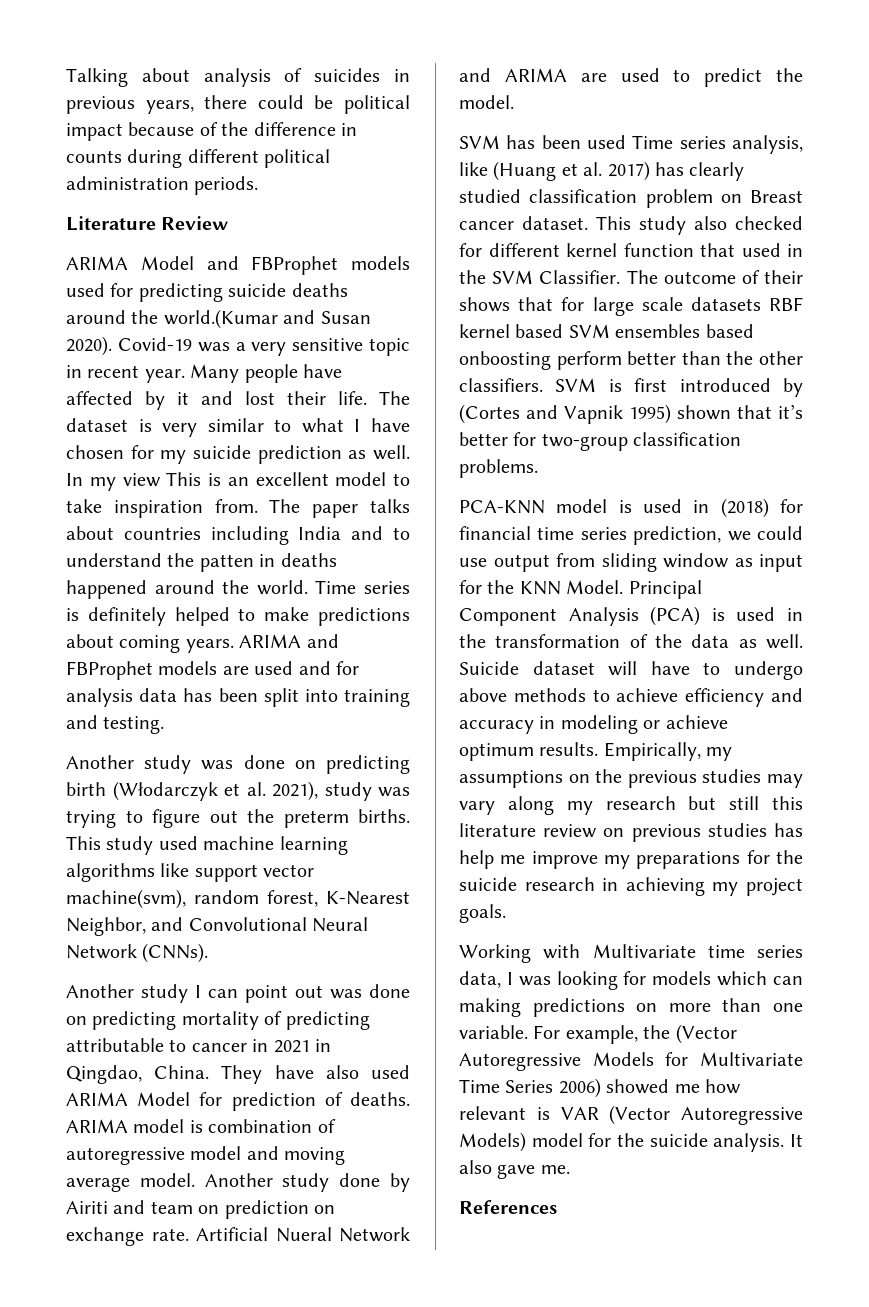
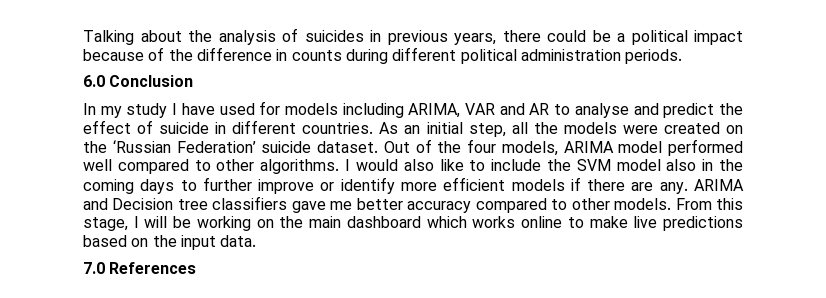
(190, 75) none -> [188,30,212,42] the
(334, 102) none -> [617,33,625,42] a
[66,216,229,231] [66,256,410,275] [66,283,348,302] [66,309,371,329] [66,336,410,356] [66,364,342,383] [66,391,410,410] [66,418,410,437] [66,445,410,464] [66,472,410,491] [66,499,411,518] [66,526,411,545] [66,553,337,572] [66,580,410,599] [66,607,410,626] [66,634,339,653] [66,661,359,680] [66,688,410,707] [66,715,165,734] [66,755,410,774] [66,781,410,801] [66,809,410,828] [66,836,348,855] [66,863,315,882] [66,889,410,909] [66,917,369,936] [66,943,209,963] [66,984,410,1003] [66,1011,370,1030] [66,1038,331,1053] [66,1065,410,1084] [66,1092,410,1111] [66,1119,336,1133] [66,1146,346,1165] [66,1173,411,1192] [66,1200,335,1219] [66,1227,410,1246] [459,68,803,87] [459,95,514,109] [459,135,803,154] [459,161,745,181] [459,189,803,208] [459,216,803,235] [459,243,803,257] [459,270,803,284] [459,297,803,316] [459,324,754,338] [459,351,803,370] [459,378,803,397] [459,404,803,424] [459,432,742,451] [459,459,538,478] [459,498,803,518] [459,526,803,545] [459,553,803,572] [459,580,702,599] [459,606,803,626] [459,634,803,649] [459,661,803,680] [459,688,803,707] [459,715,728,734] [459,742,733,761] [459,769,803,788] [459,796,803,815] [459,823,803,842] [459,850,803,869] [459,877,803,896] [459,904,506,923] [459,944,803,963] [459,971,803,990] [459,998,803,1017] [459,1024,737,1044] [459,1052,803,1071] [459,1078,741,1098] [459,1105,803,1125] [459,1132,803,1152] [459,1160,570,1179] Literature Review // ARIMA Model and FBProphet models used for predicting suicide deaths around the world.(Kumar and Susan 2020). Covid-19 was a very sensitive topic in recent year. Many people have affected by it and lost their life. The dataset is very similar to what I have chosen for my suicide prediction as well. In my view This is an excellent model to take inspiration from. The paper talks about countries including India and to understand the patten in deaths happened around the world. Time series is definitely helped to make predictions about coming years. ARIMA and FBProphet models are used and for analysis data has been split into training and testing. // Another study was done on predicting birth (Włodarczyk et al. 2021), study was trying to figure out the preterm births. This study used machine learning algorithms like support vector machine(svm), random forest, K-Nearest Neighbor, and Convolutional Neural Network (CNNs). // Another study I can point out was done on predicting mortality of predicting attributable to cancer in 2021 in Qingdao, China. They have also used ARIMA Model for prediction of deaths. ARIMA model is combination of autoregressive model and moving average model. Another study done by Airiti and team on prediction on exchange rate. Artificial Nueral Network and ARIMA are used to predict the model. // SVM has been used Time series analysis, like (Huang et al. 2017) has clearly studied classification problem on Breast cancer dataset. This study also checked for different kernel function that used in the SVM Classifier. The outcome of their shows that for large scale datasets RBF kernel based SVM ensembles based onboosting perform better than the other classifiers. SVM is first introduced by (Cortes and Vapnik 1995) shown that it’s better for two-group classification problems. // PCA-KNN model is used in (2018) for financial time series prediction, we could use output from sliding window as input for the KNN Model. Principal Component Analysis (PCA) is used in the transformation of the data as well. Suicide dataset will have to undergo above methods to achieve efficiency and accuracy in modeling or achieve optimum results. Empirically, my assumptions on the previous studies may vary along my research but still this literature review on previous studies has help me improve my preparations for the suicide research in achieving my project goals. // Working with Multivariate time series data, I was looking for models which can making predictions on more than one variable. For example, the (Vector Autoregressive Models for Multivariate Time Series 2006) showed me how relevant is VAR (Vector Autoregressive Models) model for the suicide analysis. It also gave me. // -> [83,75,194,87] [83,101,743,118] [83,120,744,137] [83,139,743,156] [83,159,743,174] [83,177,745,194] [83,196,743,213] [83,216,744,231] [83,235,257,250] [83,262,105,274] 6.0 Conclusion // In my study I have used for models including ARIMA, VAR and AR to analyse and predict the effect of suicide in different countries. As an initial step, all the models were created on the ‘Russian Federation’ suicide dataset. Out of the four models, ARIMA model performed well compared to other algorithms. I would also like to include the SVM model also in the coming days to further improve or identify more efficient models if there are any. ARIMA and Decision tree classifiers gave me better accuracy compared to other models. From this stage, I will be working on the main dashboard which works online to make live predictions based on the input data. // 7.0

